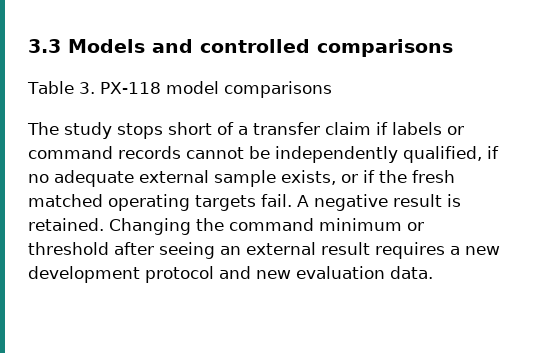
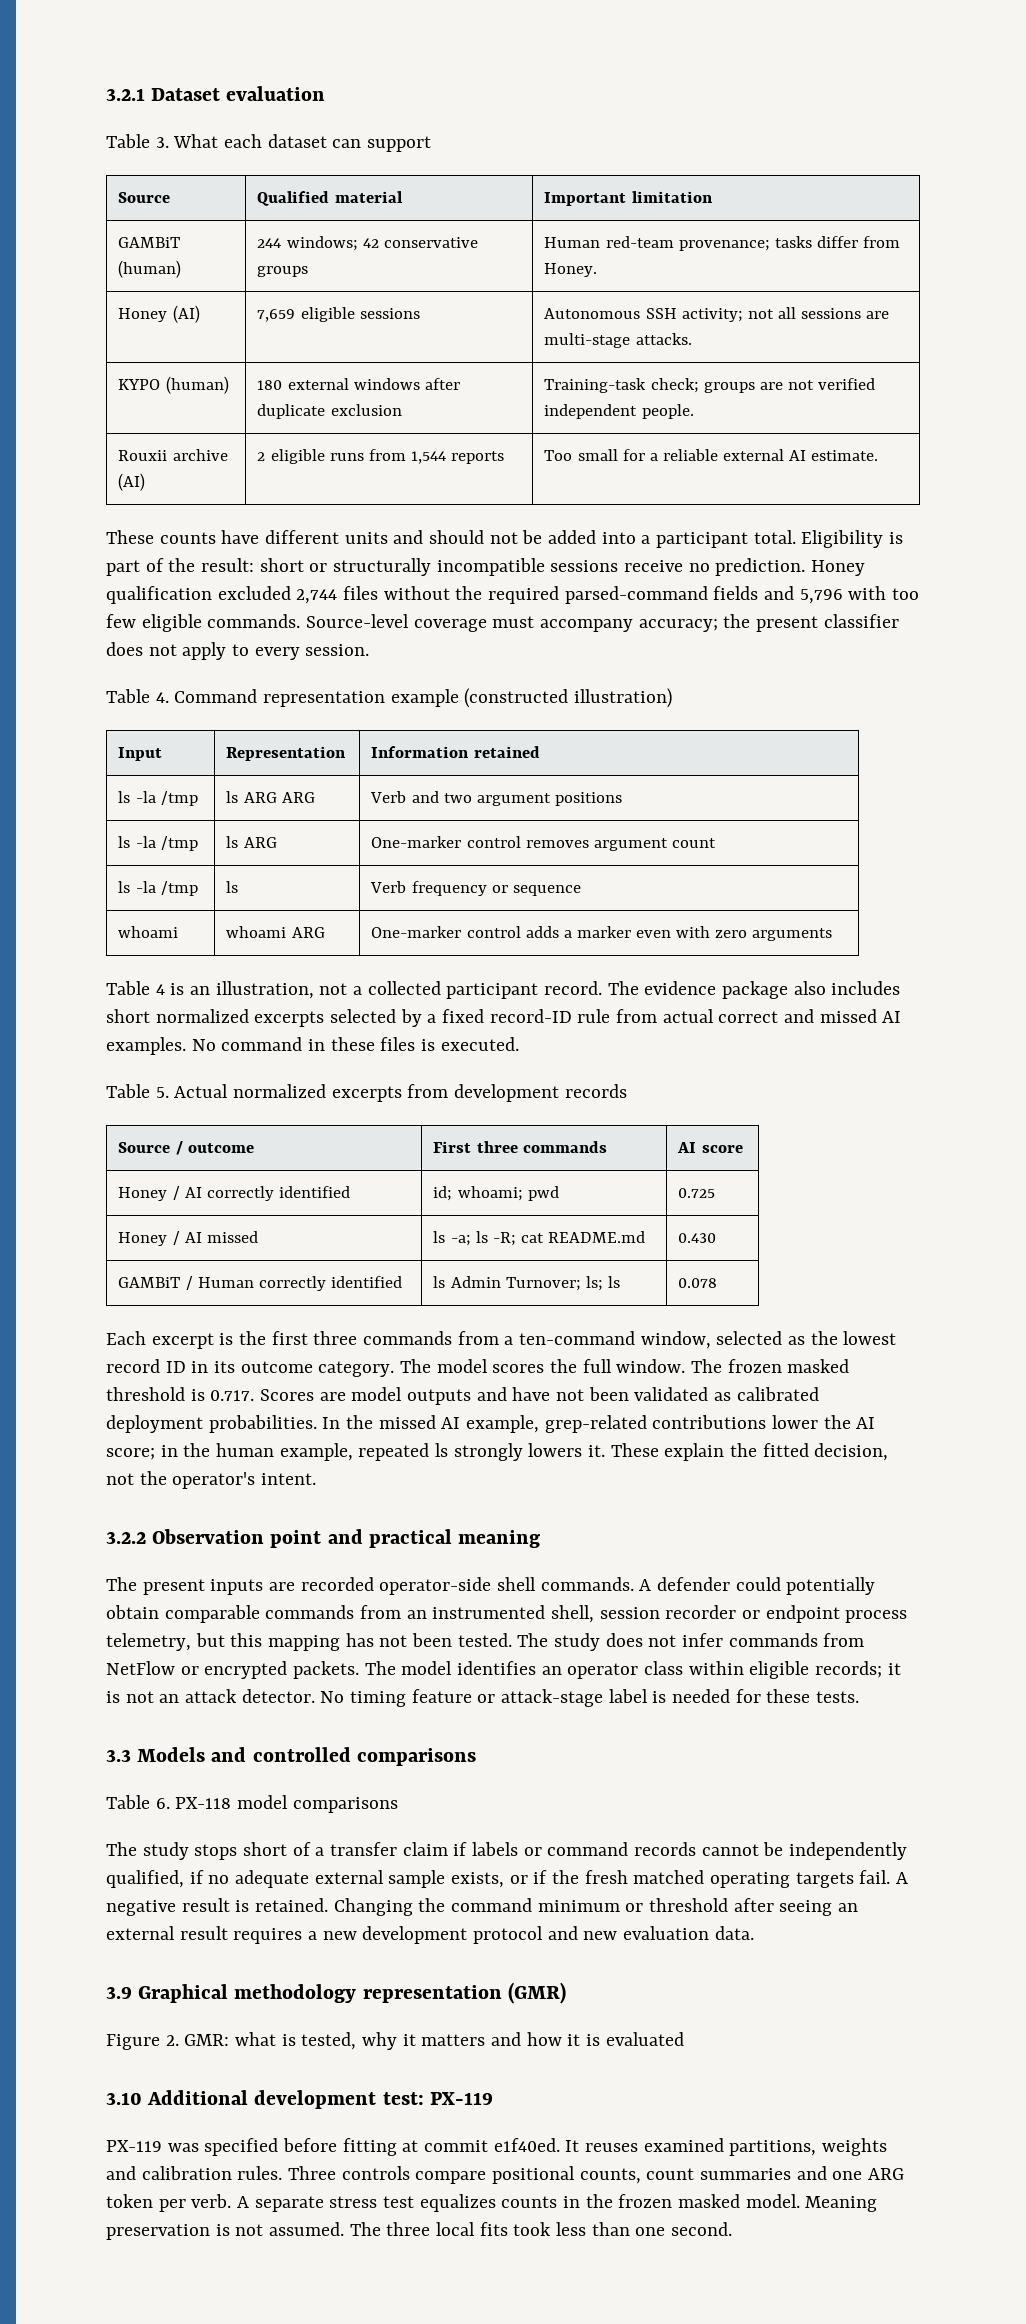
(28, 46) none -> [106,86,326,101] [106,134,432,152] [118,192,171,203] [257,191,403,206] [544,191,713,206] [118,237,181,248] [118,260,182,278] [257,236,478,251] [257,266,309,277] [544,236,901,251] [544,263,598,277] [118,305,200,323] [257,307,420,322] [544,307,890,322] [544,333,692,348] [118,376,229,394] [257,378,460,390] [257,404,402,419] [544,378,876,393] [544,404,694,419] [118,449,228,461] [118,473,146,491] [257,449,505,464] [544,449,879,461] [106,530,904,548] [106,558,866,576] [106,586,920,604] [106,614,899,632] [106,642,370,660] [106,688,673,708] [118,747,163,761] [226,746,347,761] [371,746,540,758] [118,791,198,806] [226,791,315,803] [370,791,622,806] [118,836,198,851] [226,836,277,848] [371,836,716,851] [118,881,198,896] [226,881,239,893] [370,881,581,896] [118,926,179,938] [226,926,325,938] [371,926,833,941] [106,981,901,999] [106,1009,902,1027] [106,1037,519,1055] [106,1084,627,1102] [118,1141,254,1155] [433,1141,607,1153] [677,1142,743,1153] [118,1186,350,1201] [433,1186,559,1201] [678,1188,716,1198] [118,1231,258,1246] [433,1231,646,1246] [678,1233,717,1243] [118,1276,402,1291] [433,1276,620,1291] [678,1278,718,1288] [106,1331,897,1349] [106,1359,850,1377] [106,1387,819,1405] [106,1415,876,1433] [106,1443,889,1461] [106,1471,317,1489] [106,1529,541,1548] [106,1577,876,1595] [106,1605,908,1623] [106,1633,865,1651] [106,1661,901,1679] [106,1689,860,1707] 3.2.1 Dataset evaluation // Table 3. What each dataset can support // Source | Qualified material | Important limitation // GAMBiT (human) | 244 windows; 42 conservative groups | Human red-team provenance; tasks differ from Honey. // Honey (AI) | 7,659 eligible sessions | Autonomous SSH activity; not all sessions are multi-stage attacks. // KYPO (human) | 180 external windows after duplicate exclusion | Training-task check; groups are not verified independent people. // Rouxii archive (AI) | 2 eligible runs from 1,544 reports | Too small for a reliable external AI estimate. // These counts have different units and should not be added into a participant total. Eligibility is part of the result: short or structurally incompatible sessions receive no prediction. Honey qualification excluded 2,744 files without the required parsed-command fields and 5,796 with too few eligible commands. Source-level coverage must accompany accuracy; the present classifier does not apply to every session. // Table 4. Command representation example (constructed illustration) // Input | Representation | Information retained // ls -la /tmp | ls ARG ARG | Verb and two argument positions // ls -la /tmp | ls ARG | One-marker control removes argument count // ls -la /tmp | ls | Verb frequency or sequence // whoami | whoami ARG | One-marker control adds a marker even with zero arguments // Table 4 is an illustration, not a collected participant record. The evidence package also includes short normalized excerpts selected by a fixed record-ID rule from actual correct and missed AI examples. No command in these files is executed. // Table 5. Actual normalized excerpts from development records // Source / outcome | First three commands | AI score // Honey / AI correctly identified | id; whoami; pwd | 0.725 // Honey / AI missed | ls -a; ls -R; cat README.md | 0.430 // GAMBiT / Human correctly identified | ls Admin Turnover; ls; ls | 0.078 // Each excerpt is the first three commands from a ten-command window, selected as the lowest record ID in its outcome category. The model scores the full window. The frozen masked threshold is 0.717. Scores are model outputs and have not been validated as calibrated deployment probabilities. In the missed AI example, grep-related contributions lower the AI score; in the human example, repeated ls strongly lowers it. These explain the fitted decision, not the operator's intent. // 3.2.2 Observation point and practical meaning // The present inputs are recorded operator-side shell commands. A defender could potentially obtain comparable commands from an instrumented shell, session recorder or endpoint process telemetry, but this mapping has not been tested. The study does not infer commands from NetFlow or encrypted packets. The model identifies an operator class within eligible records; it is not an attack detector. No timing feature or attack-stage label is needed for these tests. //
[78,82,95,94] 3. -> [155,1798,170,1809] 6.
(433, 272) none -> [106,1982,566,2004] [106,2032,684,2050] [106,2090,493,2109] [106,2138,888,2156] [106,2166,905,2184] [106,2194,878,2212] [106,2222,733,2240] // 3.9 Graphical methodology representation (GMR) // Figure 2. GMR: what is tested, why it matters and how it is evaluated // 3.10 Additional development test: PX-119 // PX-119 was specified before fitting at commit e1f40ed. It reuses examined partitions, weights and calibration rules. Three controls compare positional counts, count summaries and one ARG token per verb. A separate stress test equalizes counts in the frozen masked model. Meaning preservation is not assumed. The three local fits took less than one second.

